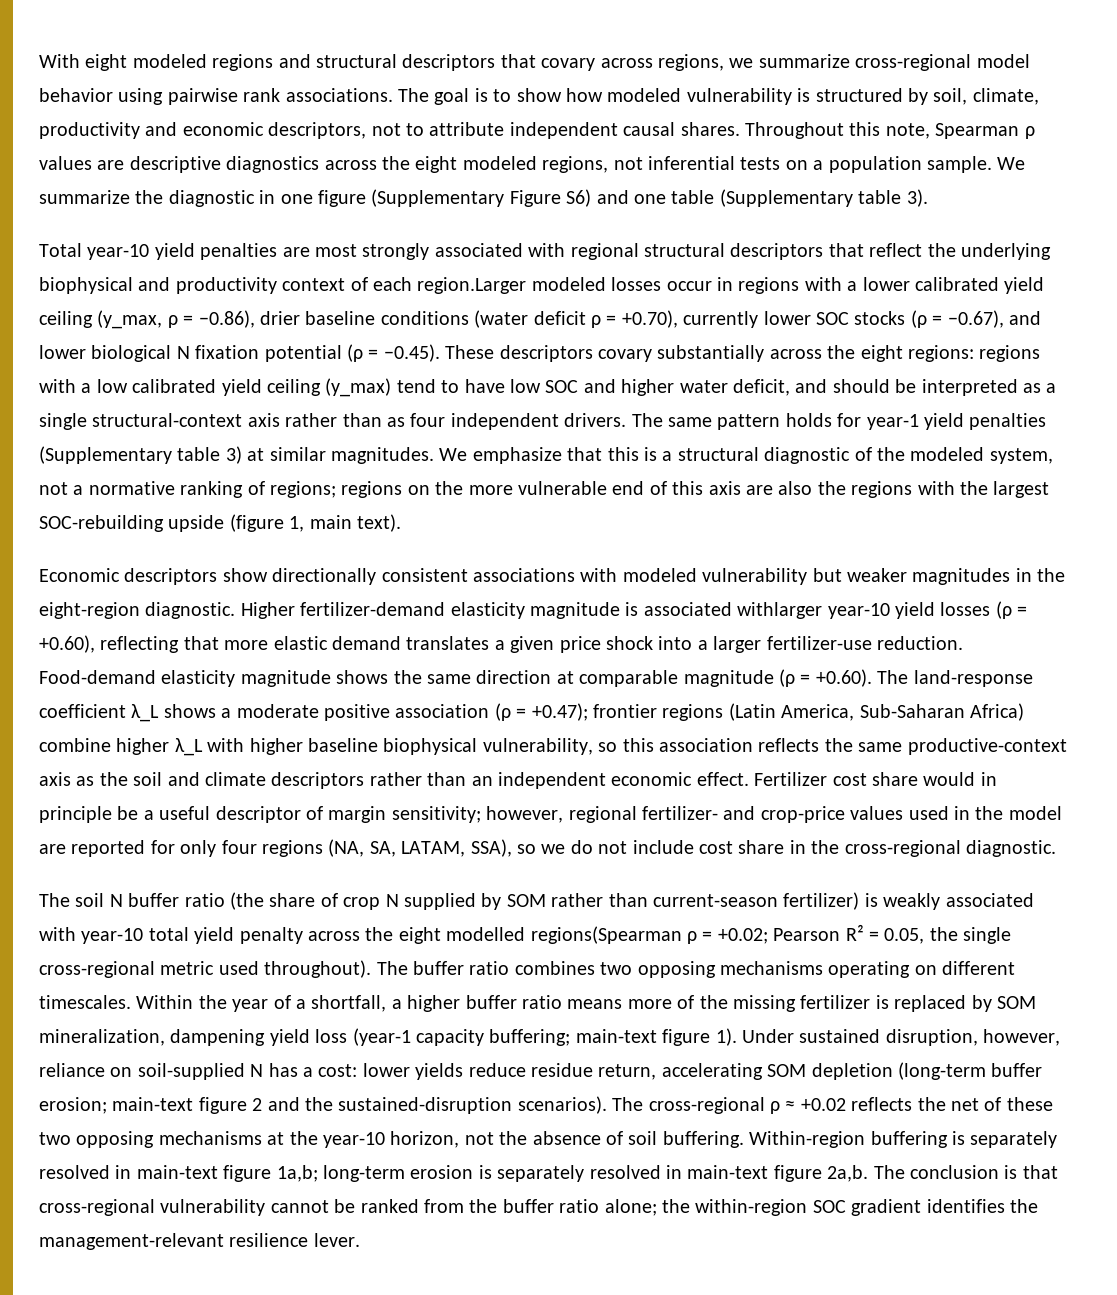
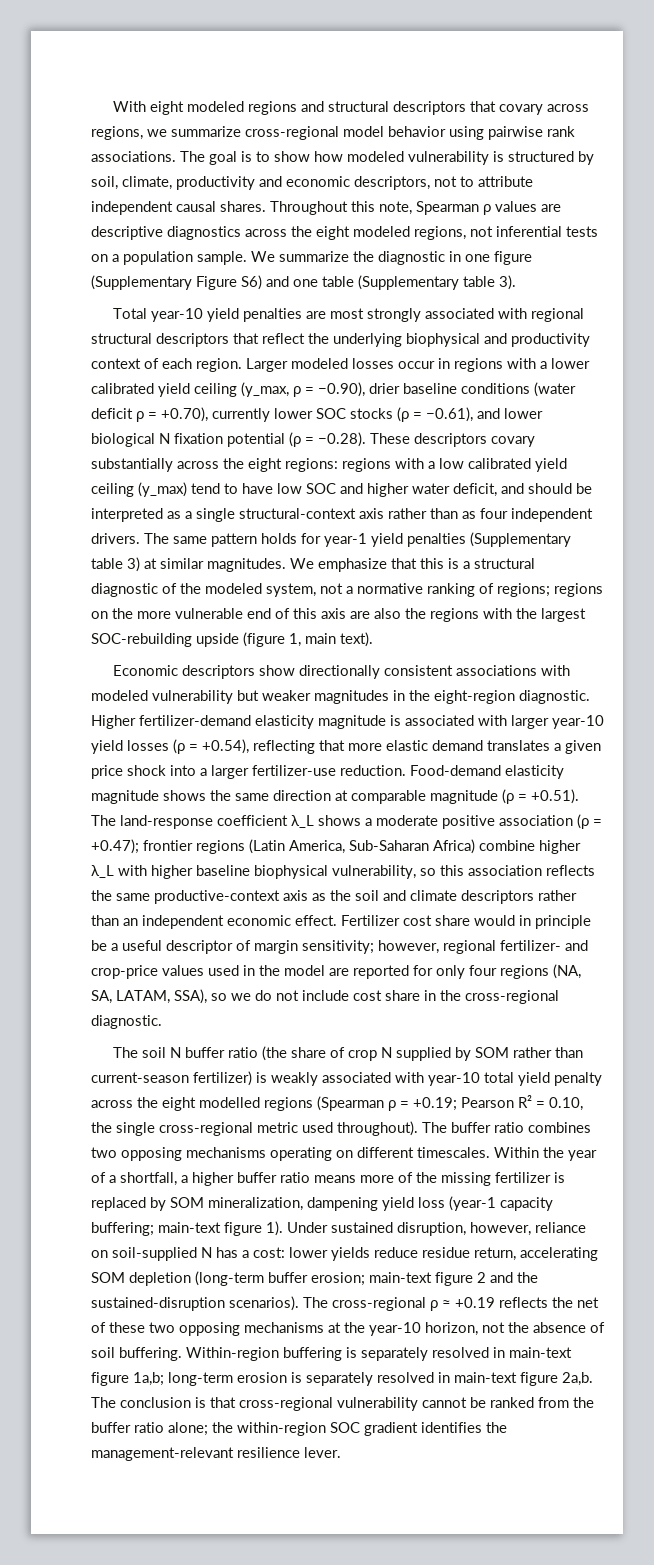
[417,277,527,294] region.Larger -> [196,358,288,372] region. Larger
[198,310,255,328] −0.86), -> [318,382,365,397] −0.90),
[947,310,1004,328] −0.67), -> [426,407,473,422] −0.61),
[383,344,440,362] −0.45). -> [318,432,366,447] −0.28).
[737,602,823,619] withlarger -> [478,715,549,729] with larger
[39,635,95,653] +0.60), -> [202,739,249,754] +0.54),
[815,669,872,687] +0.60). -> [531,789,579,804] +0.51).
[530,926,768,944] regions(Spearman ρ = +0.02; -> [264,1096,457,1111] regions (Spearman ρ = +0.19;
[884,928,925,944] 0.05, -> [549,1097,583,1111] 0.10,
[800,1098,846,1111] +0.02 -> [455,1297,495,1308] +0.19

